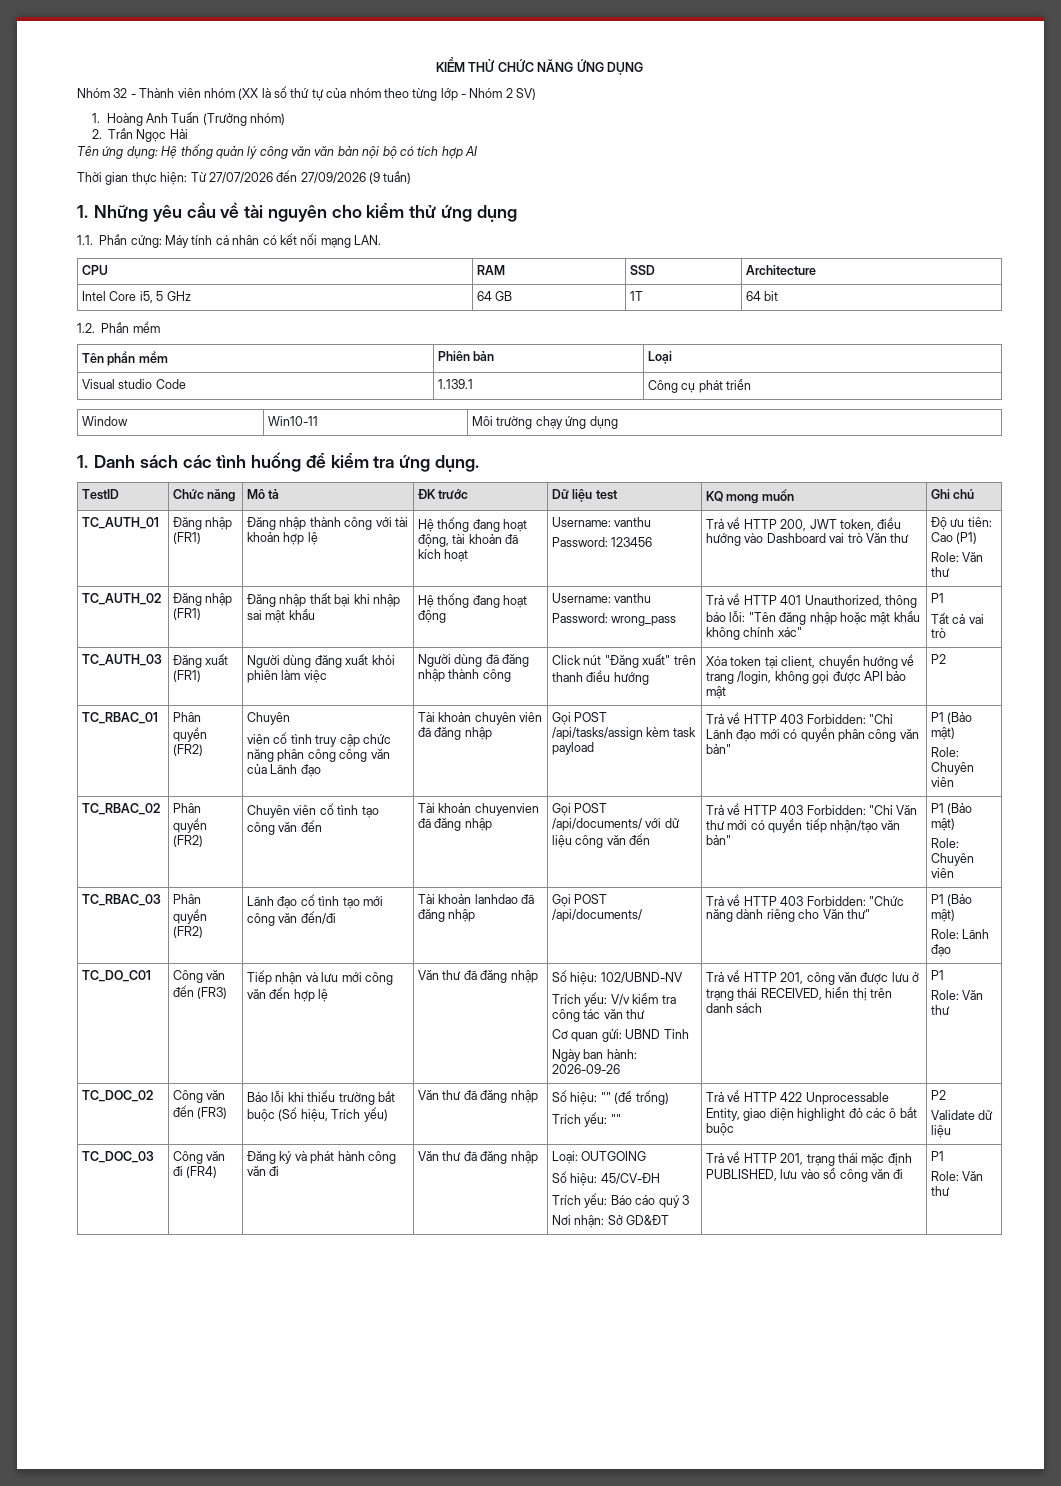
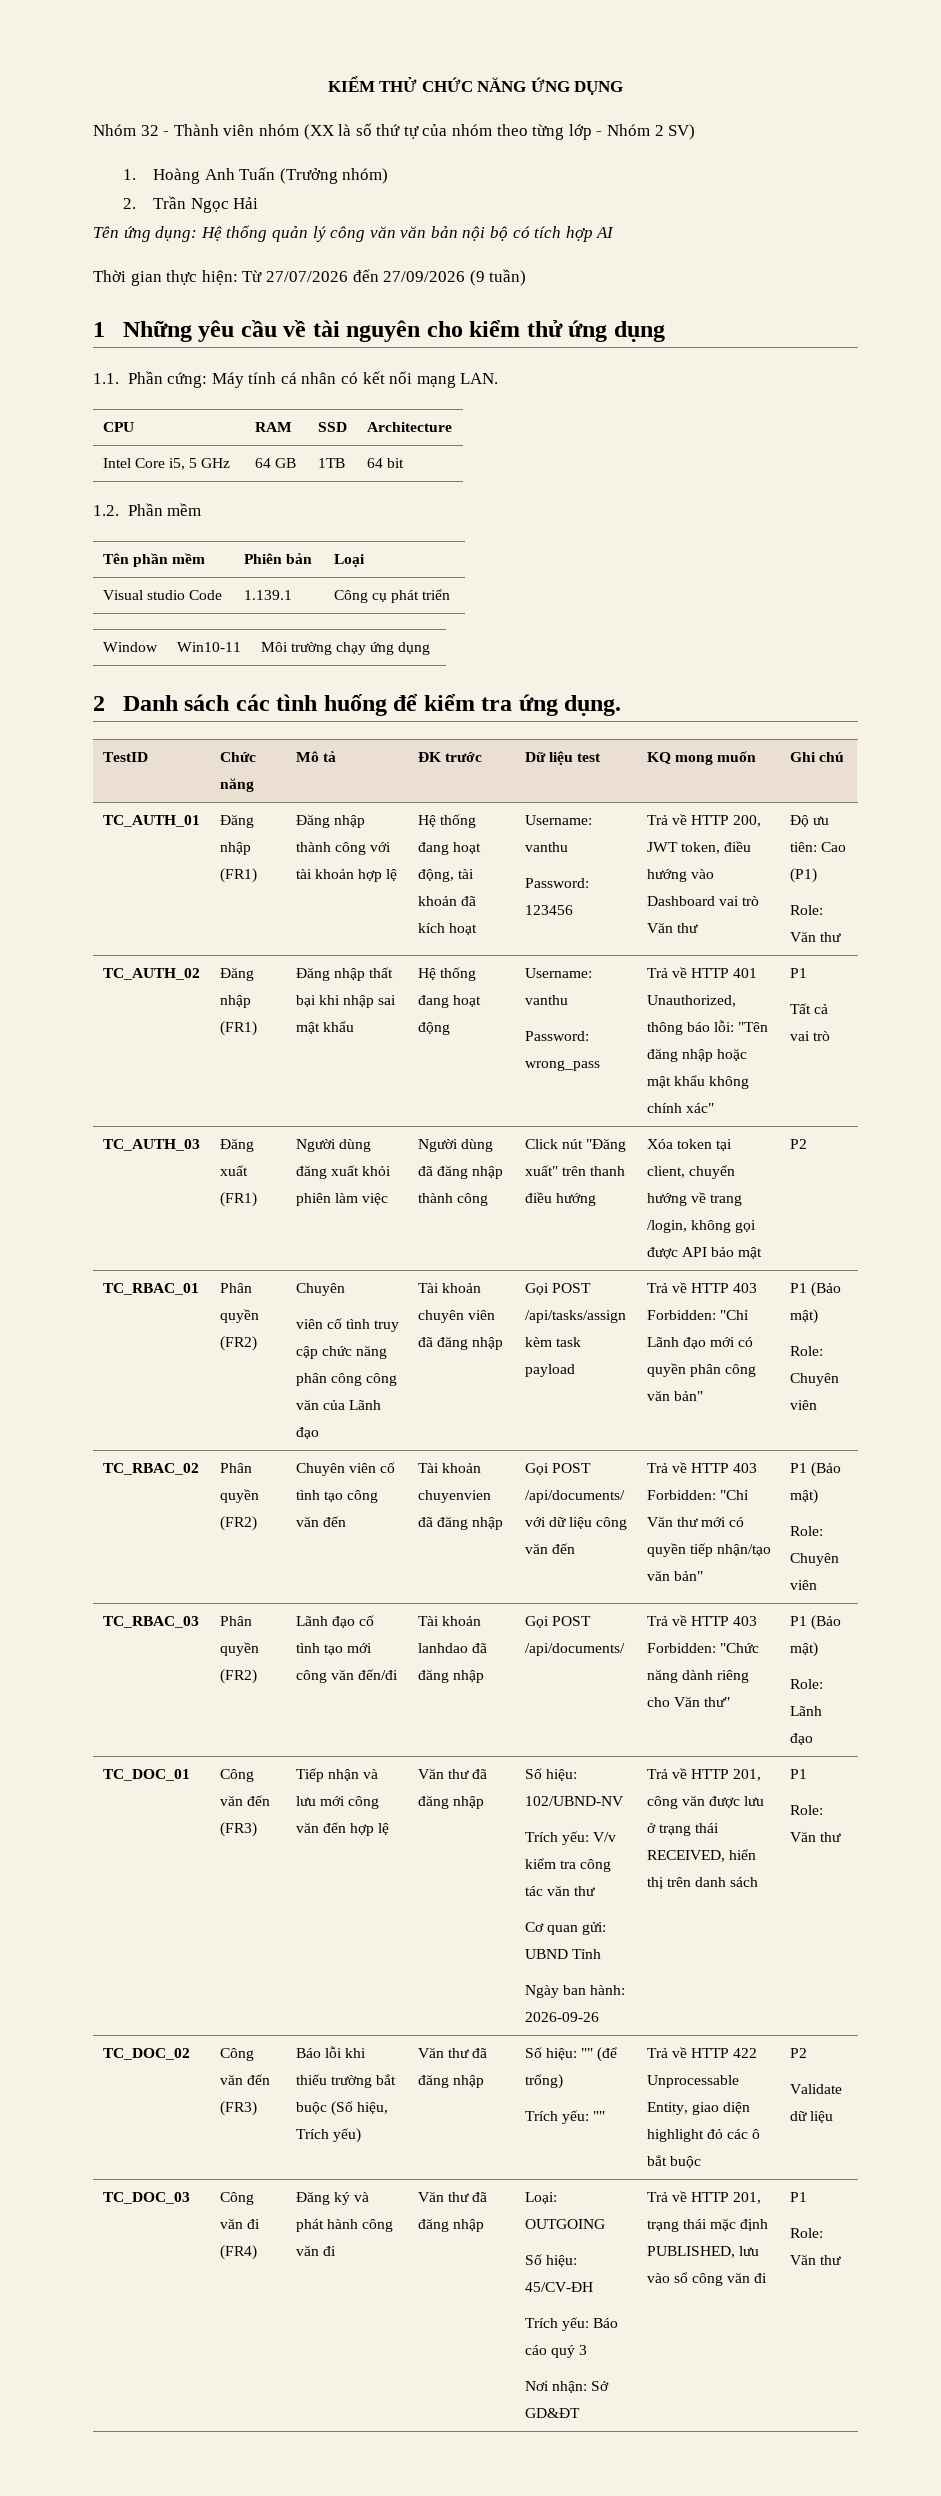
[77,205,88,218] 1. -> [93,322,105,337] 1
[630,291,644,301] 1T -> [317,458,345,468] 1TB
[77,455,88,468] 1. -> [93,696,105,711] 2
[82,970,152,982] TC_DO_C01 -> [102,1769,190,1781] TC_DOC_01

